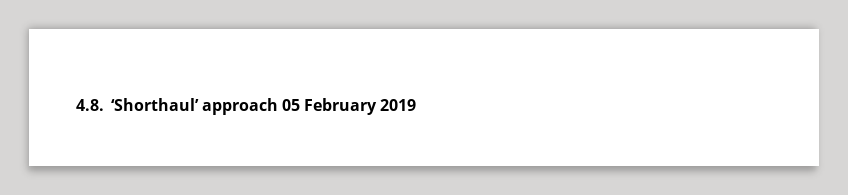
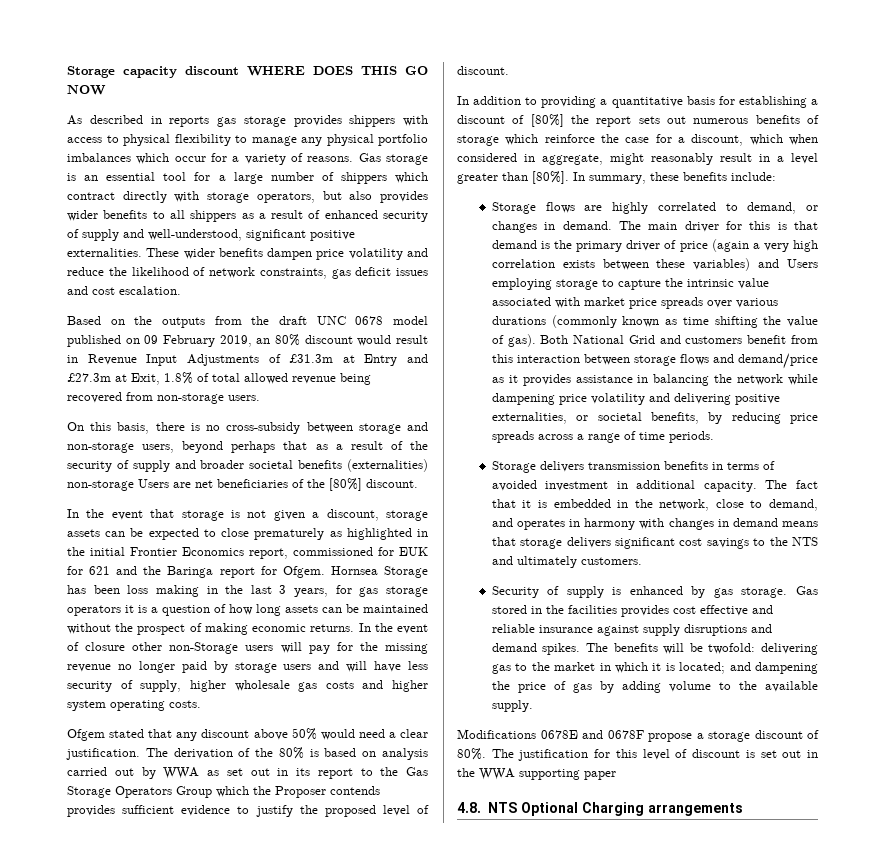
[76,98,417,115] 4.8. ‘Shorthaul’ approach 05 February 2019 -> [67,66,428,78] [67,85,106,95] [67,115,428,127] [67,134,428,146] [67,153,428,165] [67,172,428,184] [67,191,429,203] [67,210,429,222] [67,229,355,241] [67,248,428,260] [67,267,428,279] [67,286,181,295] [67,316,428,328] [67,334,428,347] [67,354,428,366] [67,372,371,385] [67,392,260,404] [67,422,429,434] [67,441,428,453] [67,459,428,472] [67,478,418,491] [67,509,428,521] [67,528,429,540] [67,547,428,559] [67,566,428,578] [67,585,428,597] [67,604,428,616] [67,623,429,635] [67,642,428,654] [67,661,428,673] [67,680,428,692] [67,700,201,711] [67,728,428,741] [66,747,428,760] [67,767,428,779] [67,786,380,798] [67,805,429,817] [457,66,509,75] [457,96,818,108] [457,114,819,127] [457,134,818,146] [457,153,818,165] [457,171,776,184] [491,202,818,214] [491,221,818,233] [491,239,818,252] [491,258,818,271] [491,278,769,290] [491,297,778,309] [491,315,818,328] [491,334,818,347] [491,353,818,369] [491,374,818,386] [491,393,780,405] [491,412,818,424] [491,431,714,443] [491,461,775,473] [491,480,818,492] [491,499,818,511] [491,518,818,530] [491,537,818,549] [491,556,642,568] [491,586,818,598] [491,605,773,617] [491,624,772,636] [491,643,818,655] [491,662,818,674] [491,681,818,693] [491,700,533,712] [457,729,819,742] [457,748,818,761] [457,768,616,780] [457,802,743,816] Storage capacity discount WHERE DOES THIS GO NOW // As described in reports gas storage provides shippers with access to physical flexibility to manage any physical portfolio imbalances which occur for a variety of reasons. Gas storage is an essential tool for a large number of shippers which contract directly with storage operators, but also provides wider benefits to all shippers as a result of enhanced security of supply and well-understood, significant positive externalities. These wider benefits dampen price volatility and reduce the likelihood of network constraints, gas deficit issues and cost escalation. // Based on the outputs from the draft UNC 0678 model published on 09 February 2019, an 80% discount would result in Revenue Input Adjustments of £31.3m at Entry and £27.3m at Exit, 1.8% of total allowed revenue being recovered from non-storage users. // On this basis, there is no cross-subsidy between storage and non-storage users, beyond perhaps that as a result of the security of supply and broader societal benefits (externalities) non-storage Users are net beneficiaries of the [80%] discount. // In the event that storage is not given a discount, storage assets can be expected to close prematurely as highlighted in the initial Frontier Economics report, commissioned for EUK for 621 and the Baringa report for Ofgem. Hornsea Storage has been loss making in the last 3 years, for gas storage operators it is a question of how long assets can be maintained without the prospect of making economic returns. In the event of closure other non-Storage users will pay for the missing revenue no longer paid by storage users and will have less security of supply, higher wholesale gas costs and higher system operating costs. // Ofgem stated that any discount above 50% would need a clear justification. The derivation of the 80% is based on analysis carried out by WWA as set out in its report to the Gas Storage Operators Group which the Proposer contends provides sufficient evidence to justify the proposed level of discount. // In addition to providing a quantitative basis for establishing a discount of [80%] the report sets out numerous benefits of storage which reinforce the case for a discount, which when considered in aggregate, might reasonably result in a level greater than [80%]. In summary, these benefits include: // Storage flows are highly correlated to demand, or changes in demand. The main driver for this is that demand is the primary driver of price (again a very high correlation exists between these variables) and Users employing storage to capture the intrinsic value associated with market price spreads over various durations (commonly known as time shifting the value of gas). Both National Grid and customers benefit from this interaction between storage flows and demand/price as it provides assistance in balancing the network while dampening price volatility and delivering positive externalities, or societal benefits, by reducing price spreads across a range of time periods. // Storage delivers transmission benefits in terms of avoided investment in additional capacity. The fact that it is embedded in the network, close to demand, and operates in harmony with changes in demand means that storage delivers significant cost savings to the NTS and ultimately customers. // Security of supply is enhanced by gas storage. Gas stored in the facilities provides cost effective and reliable insurance against supply disruptions and demand spikes. The benefits will be twofold: delivering gas to the market in which it is located; and dampening the price of gas by adding volume to the available supply. // Modifications 0678E and 0678F propose a storage discount of 80%. The justification for this level of discount is set out in the WWA supporting paper // 4.8. NTS Optional Charging arrangements

